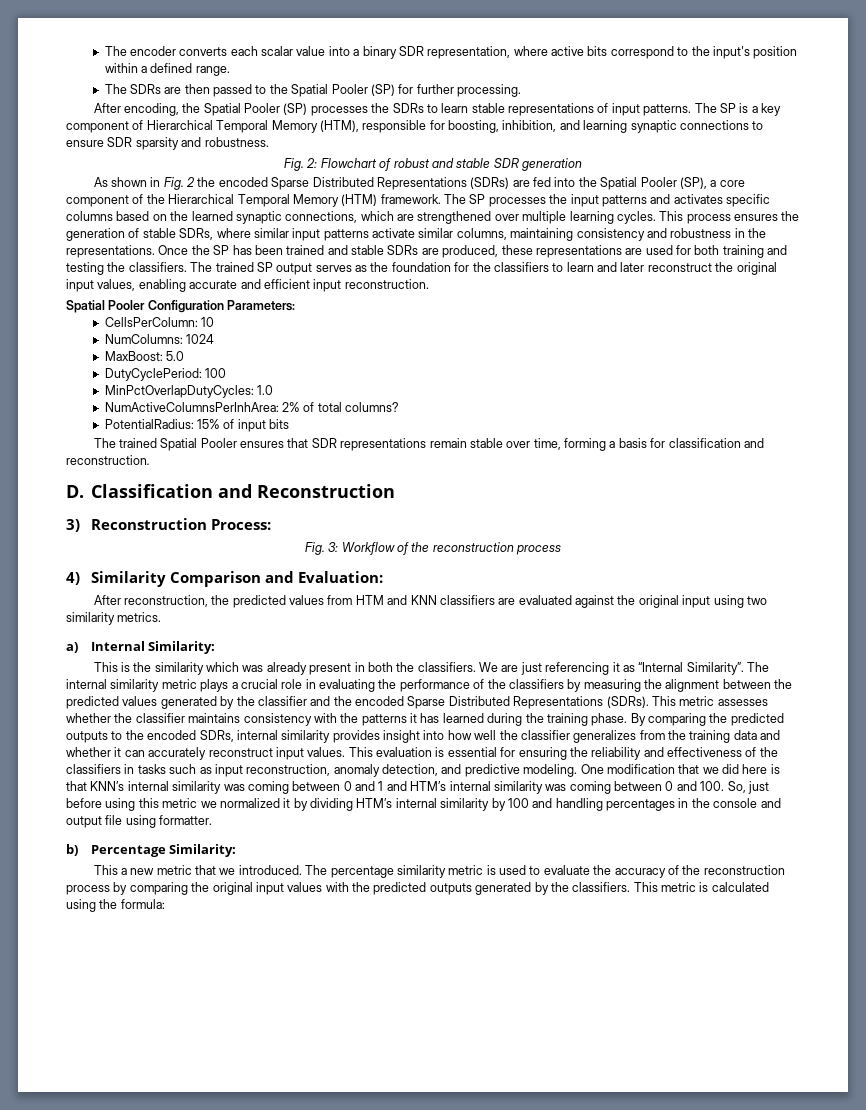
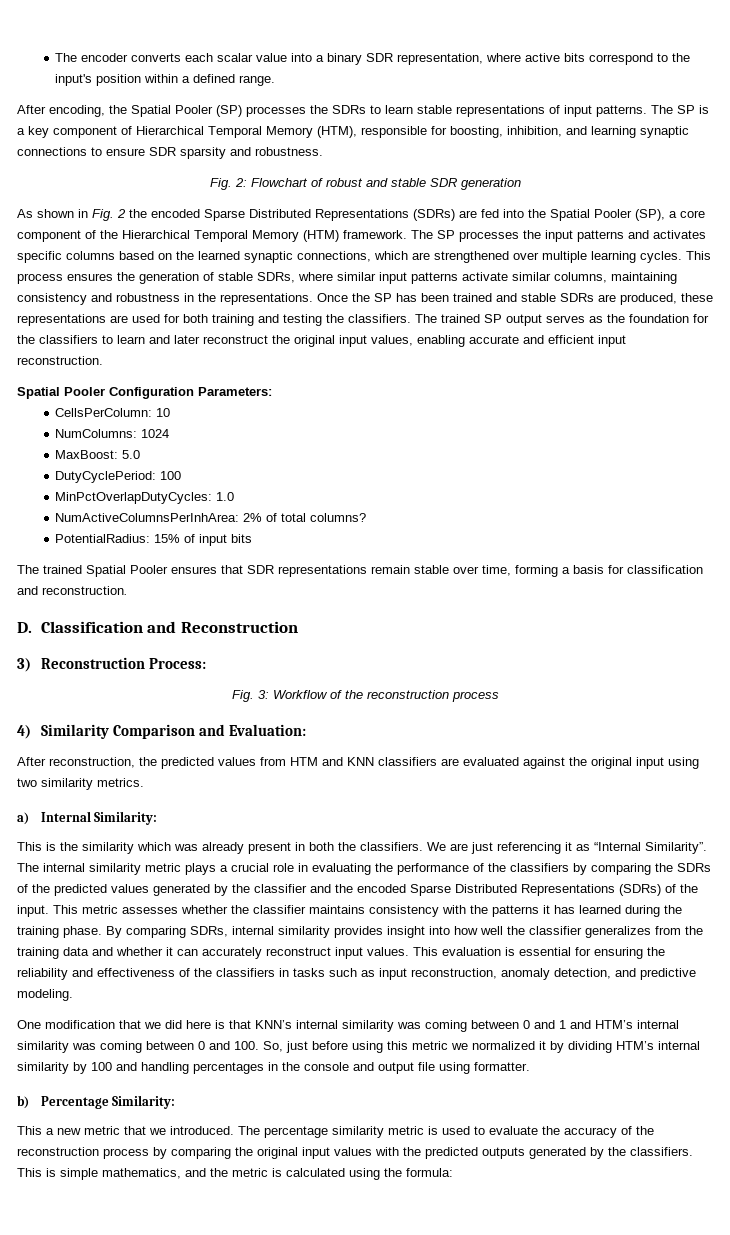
[104,84,522,97] // The SDRs are then passed to the Spatial Pooler (SP) for further processing. -> (276, 80) none
[583,679,771,692] measuring the alignment between -> [591,863,711,875] [17,884,28,893] comparing the SDRs of
[606,696,649,708] (SDRs). -> [619,884,698,896] [17,905,49,917] (SDRs) of the input.
[709,713,784,726] [66,730,197,743] the predicted outputs to the encoded -> (186, 932) none
(578, 770) none -> (73, 995) //
(658, 887) none -> [46,1168,228,1180] is simple mathematics, and the

